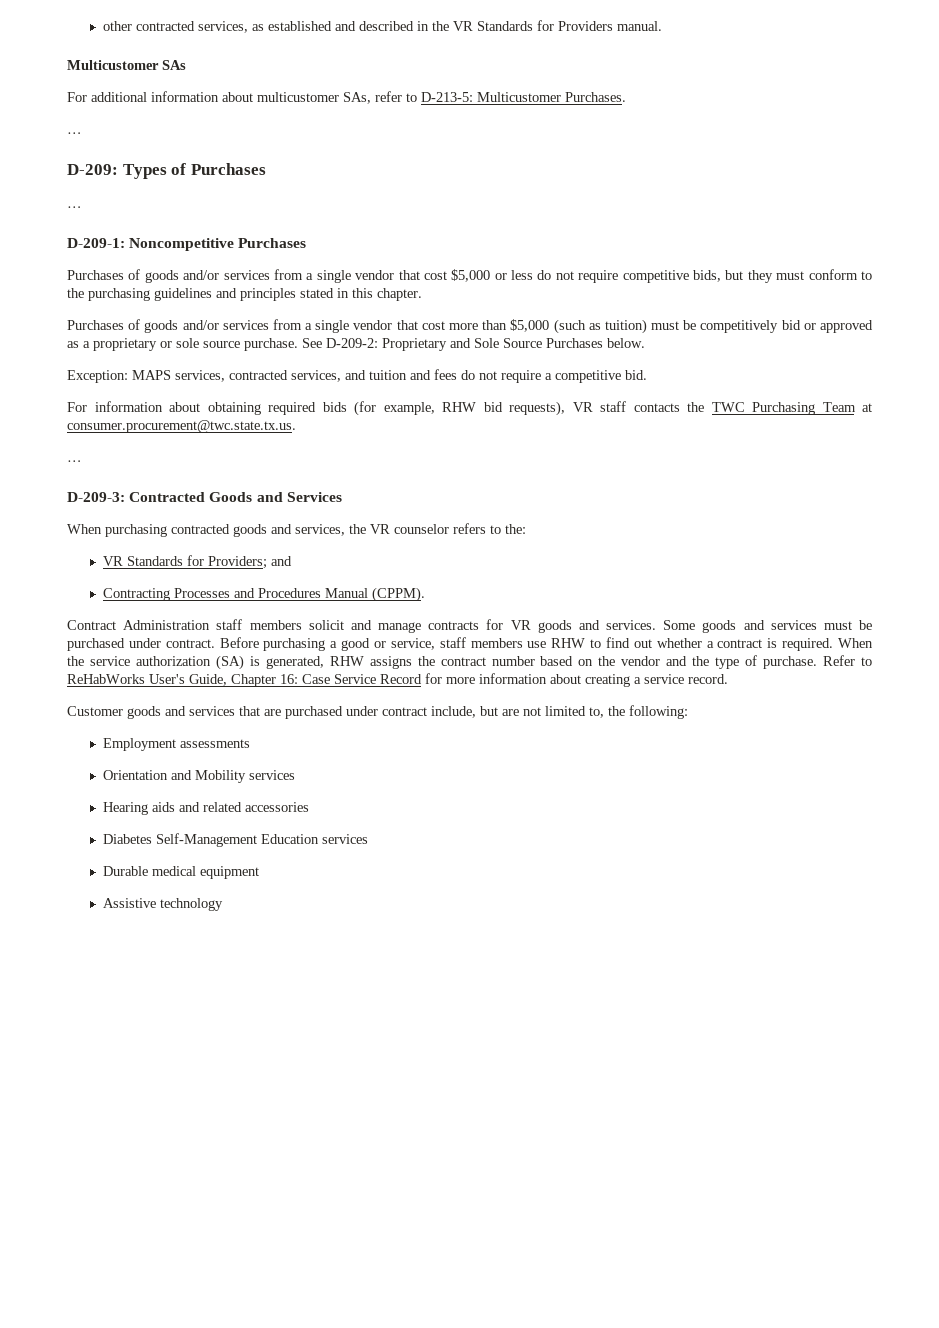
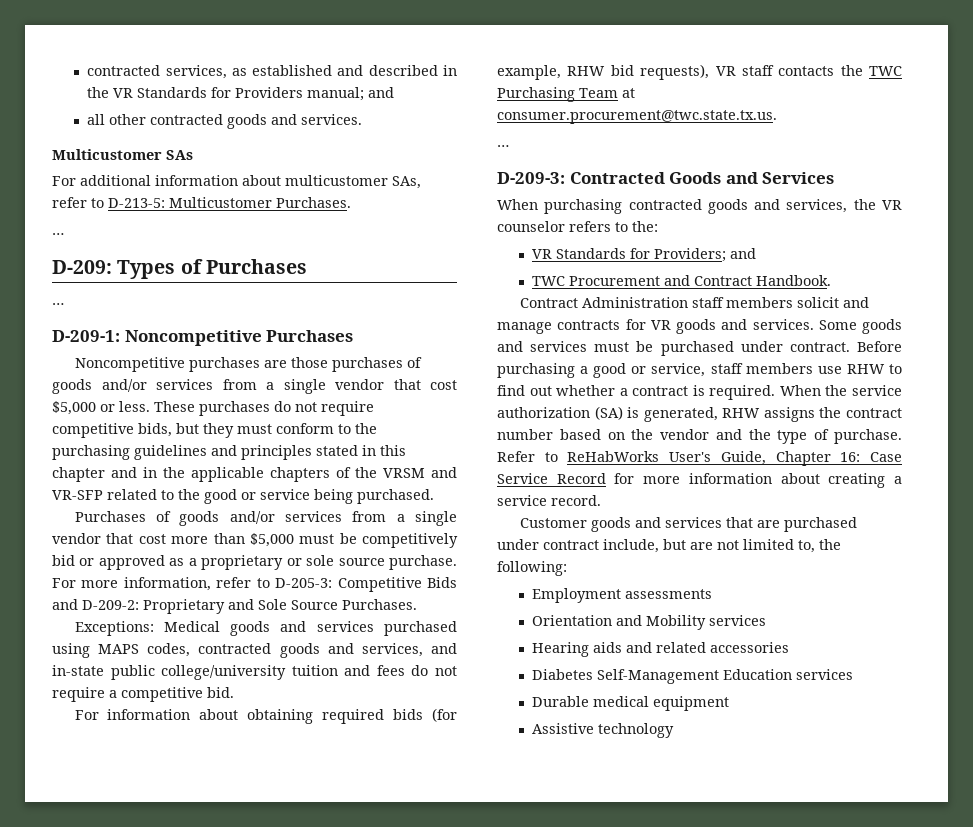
[102,21,132,31] other -> (87, 70) none
[616,21,662,31] manual. -> [307,87,395,101] [87,114,363,129] manual; and // all other contracted goods and services.
[67,270,124,280] Purchases -> [74,357,403,372] Noncompetitive purchases are those purchases
[511,270,534,280] less -> [119,401,270,416] less. These purchases
[377,288,422,301] chapter. -> [52,467,457,482] [52,489,434,504] chapter and in the applicable chapters of the VRSM and VR-SFP related to the good or service being purchased.
[553,319,647,334] (such as tuition) -> (294, 540) none
[302,338,322,348] See -> [52,577,457,592] [52,599,78,610] For more information, refer to D-205-3: Competitive Bids and
[546,338,645,348] [67,370,366,383] Purchases below. // Exception: MAPS services, contracted services, and -> [342,599,417,610] [74,621,457,636] [52,643,458,658] [52,665,287,680] Purchases. // Exceptions: Medical goods and services purchased using MAPS codes, contracted goods and services, and in-state public college/university
[102,587,425,602] Contracting Processes and Procedures Manual (CPPM). -> [532,275,832,286] TWC Procurement and Contract Handbook.

